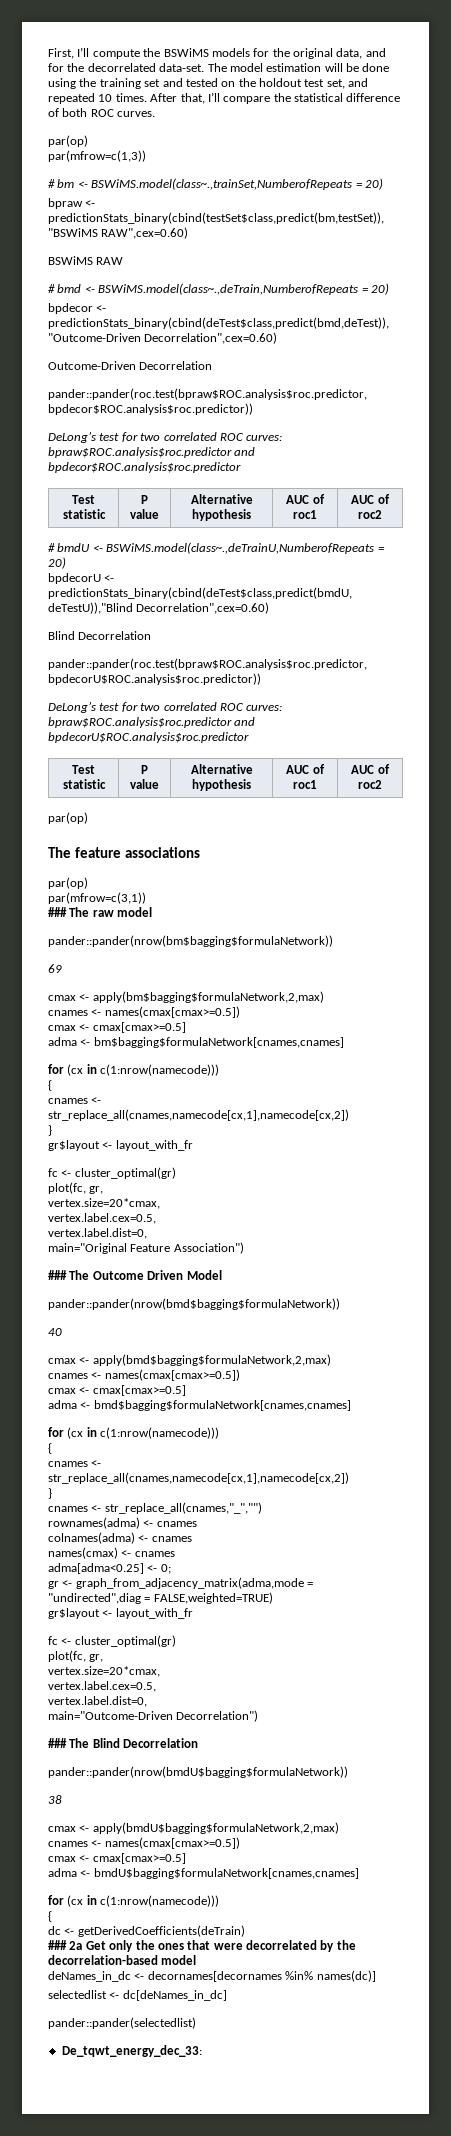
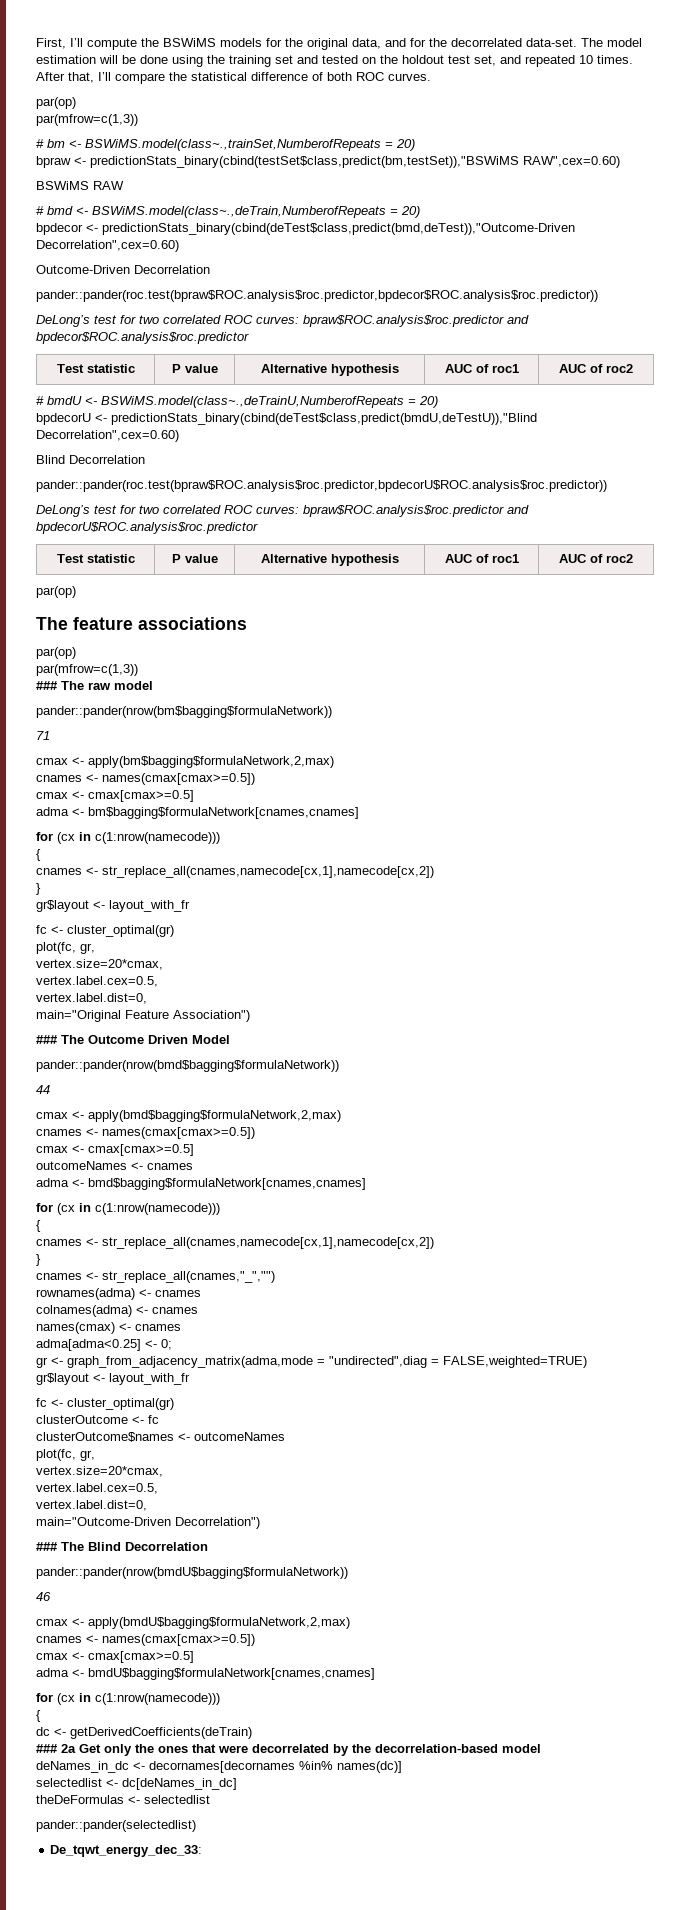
[48,892,146,904] par(mfrow=c(3,1)) -> [36,664,138,676] par(mfrow=c(1,3))
[48,964,62,973] 69 -> [36,731,50,740] 71
[48,1328,62,1336] 40 -> [36,1085,50,1094] 44
(186, 1390) none -> [36,1161,193,1170] // outcomeNames <- cnames
(176, 1641) none -> [36,1415,159,1424] [36,1432,285,1442] // clusterOutcome <- fc // clusterOutcome$names <- outcomeNames
[48,1795,62,1804] 38 -> [36,1592,51,1601] 46
(227, 1995) none -> [36,1795,210,1804] // theDeFormulas <- selectedlist

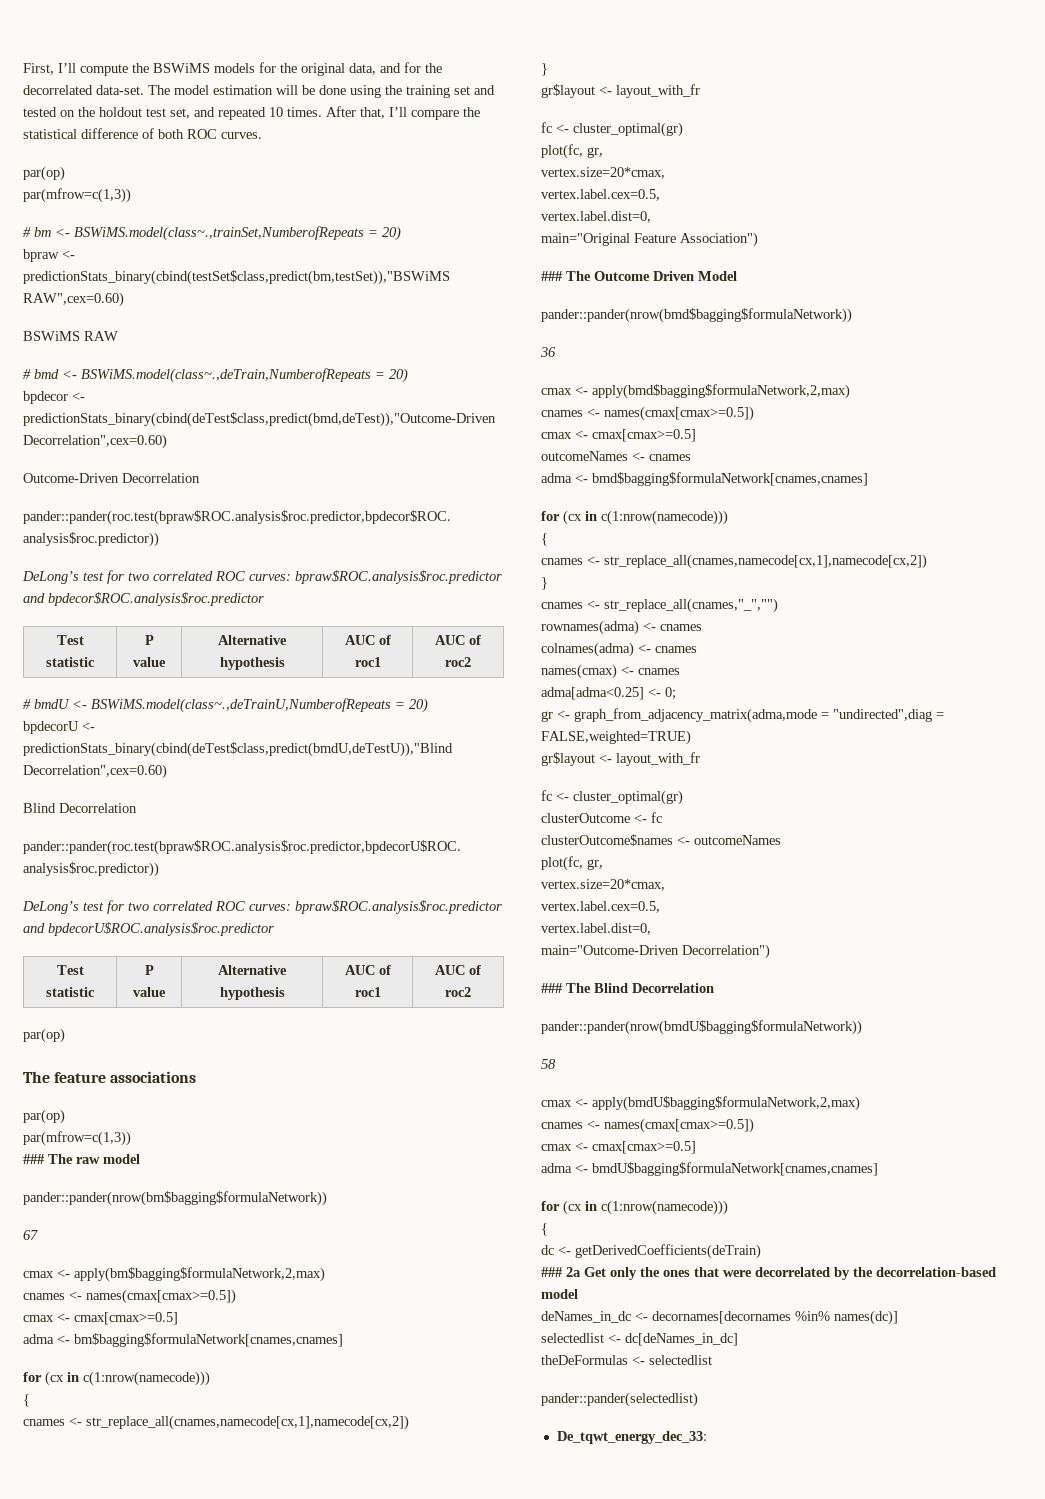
[36,731,50,740] 71 -> [23,1230,38,1240] 67
[36,1085,50,1094] 44 -> [540,347,556,357] 36
[36,1592,51,1601] 46 -> [541,1059,556,1069] 58

